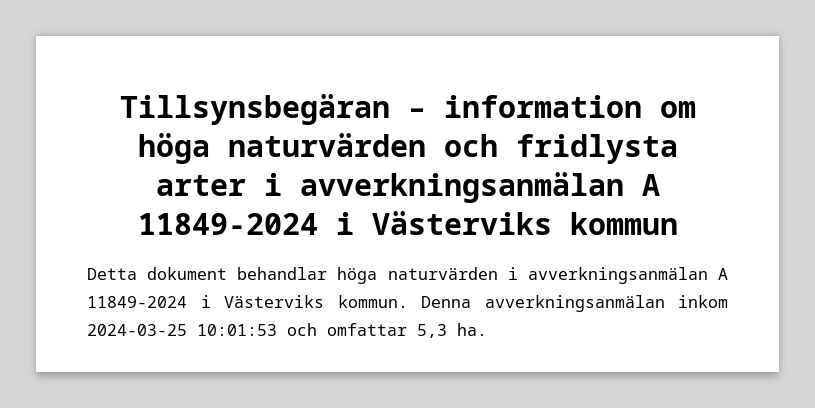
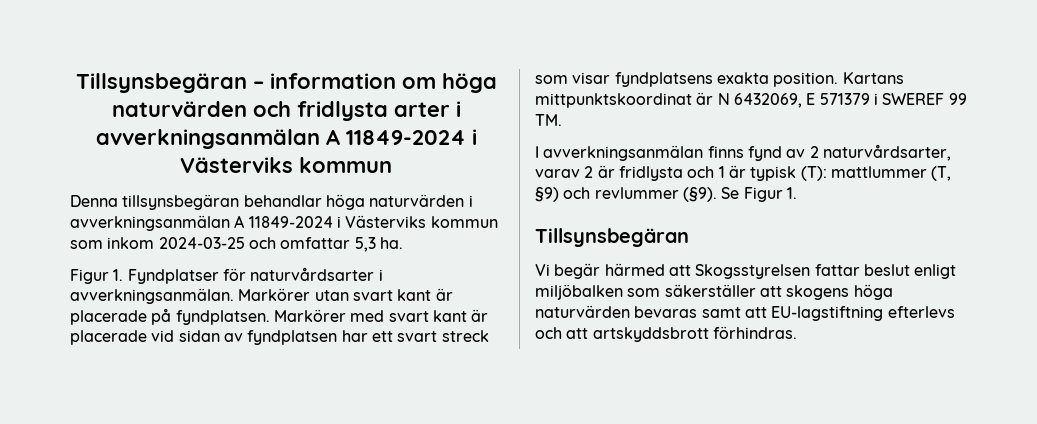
[87,267,228,280] Detta dokument -> [70,194,240,210] Denna tillsynsbegäran
[337,295,665,312] kommun. Denna avverkningsanmälan -> [430,216,498,228] [70,240,103,249] kommun som
[197,324,277,336] 10:01:53 -> (245, 243) none
(487, 329) none -> [70,267,383,284] [70,288,453,304] [70,308,489,325] [70,330,489,345] [535,72,904,87] [535,92,967,108] [535,114,562,126] [535,144,951,161] [535,165,952,181] [535,187,797,202] [535,228,689,247] [535,263,957,279] [535,284,893,300] [535,305,955,321] [535,326,797,342] // Figur 1. Fyndplatser för naturvårdsarter i avverkningsanmälan. Markörer utan svart kant är placerade på fyndplatsen. Markörer med svart kant är placerade vid sidan av fyndplatsen har ett svart streck som visar fyndplatsens exakta position. Kartans mittpunktskoordinat är N 6432069, E 571379 i SWEREF 99 TM. // I avverkningsanmälan finns fynd av 2 naturvårdsarter, varav 2 är fridlysta och 1 är typisk (T): mattlummer (T, §9) och revlummer (§9). Se Figur 1. // Tillsynsbegäran // Vi begär härmed att Skogsstyrelsen fattar beslut enligt miljöbalken som säkerställer att skogens höga naturvärden bevaras samt att EU-lagstiftning efterlevs och att artskyddsbrott förhindras.

